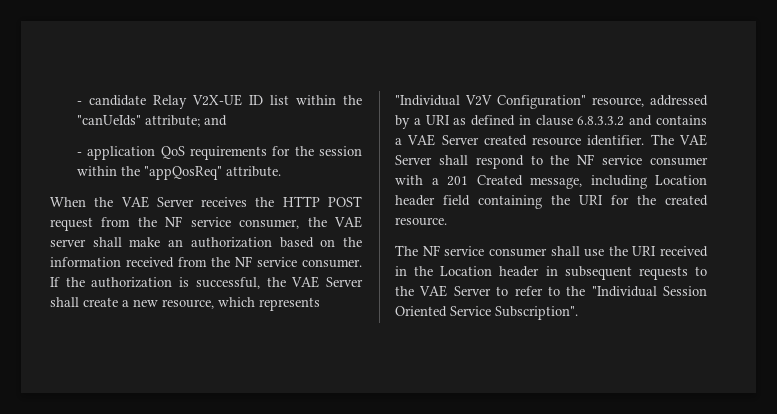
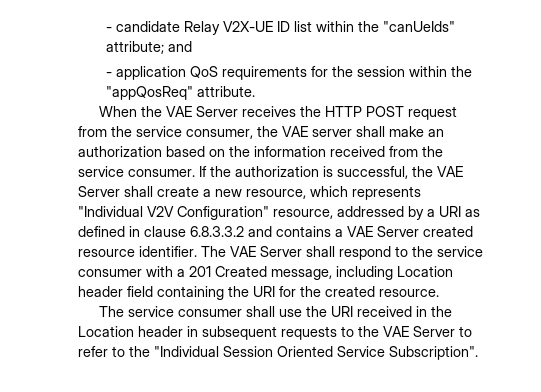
[165,216,183,227] NF -> (132, 131) none
[235,256,252,267] NF -> (443, 151) none
[577,154,595,165] NF -> (433, 251) none
[422,245,440,256] NF -> (125, 311) none

